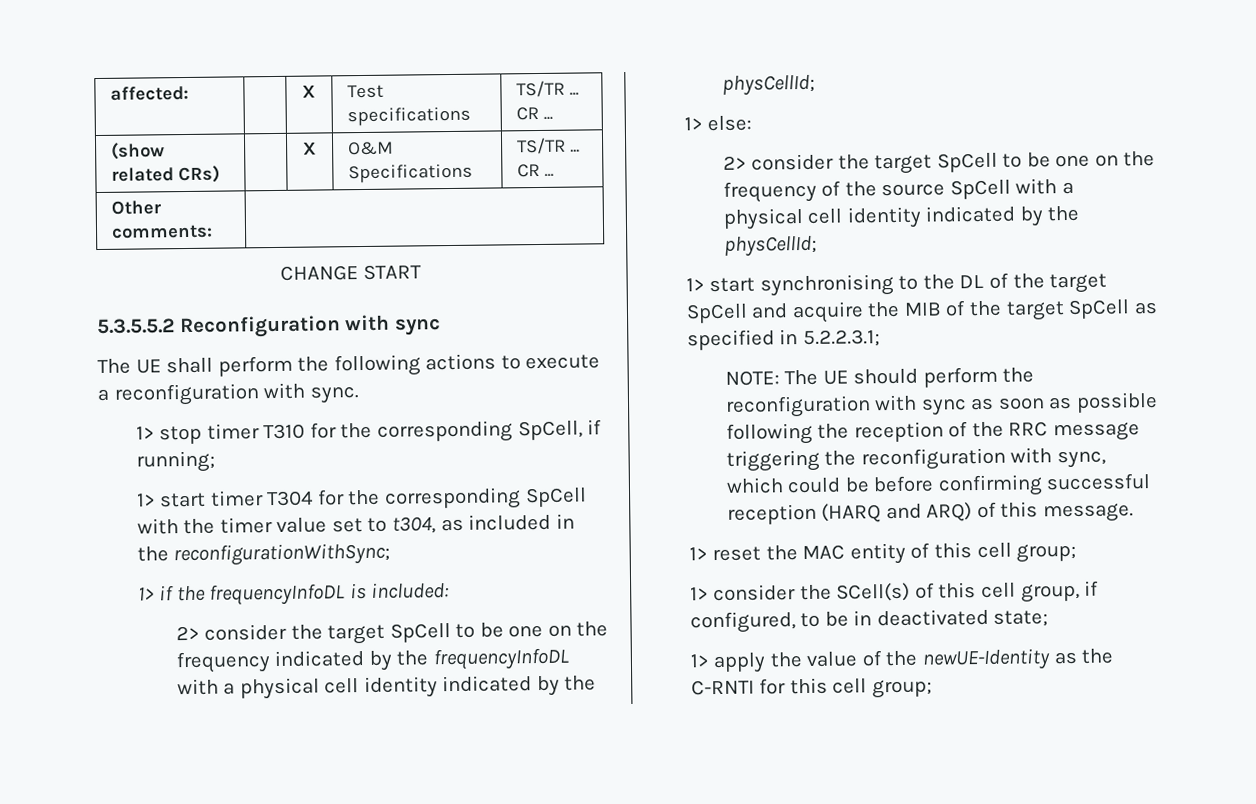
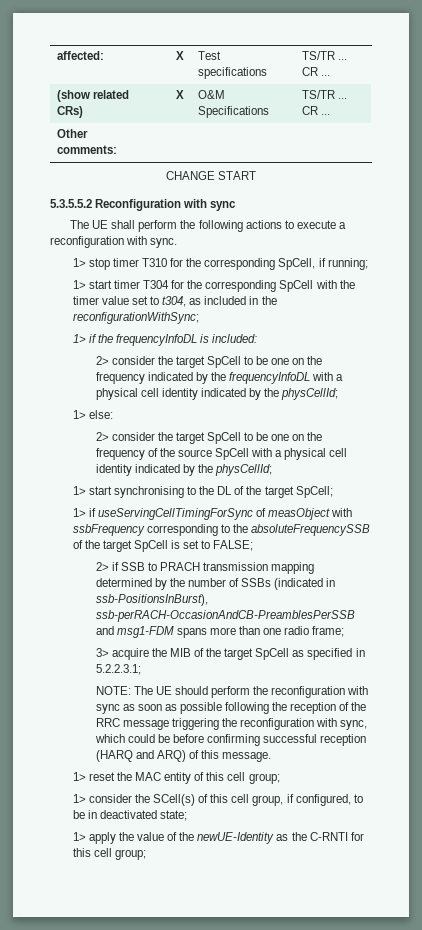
[685,303,789,324] SpCell and -> [295,486,333,498] [72,508,353,520] [72,524,371,536] [72,540,254,552] [95,562,315,574] [95,578,336,590] [95,594,208,606] [95,610,355,622] [95,626,345,638] [95,648,109,657] SpCell; // 1> if useServingCellTimingForSync of measObject with ssbFrequency corresponding to the absoluteFrequencySSB of the target SpCell is set to FALSE; // 2> if SSB to PRACH transmission mapping determined by the number of SSBs (indicated in ssb-PositionsInBurst), ssb-perRACH-OccasionAndCB-PreamblesPerSSB and msg1-FDM spans more than one radio frame; // 3>

